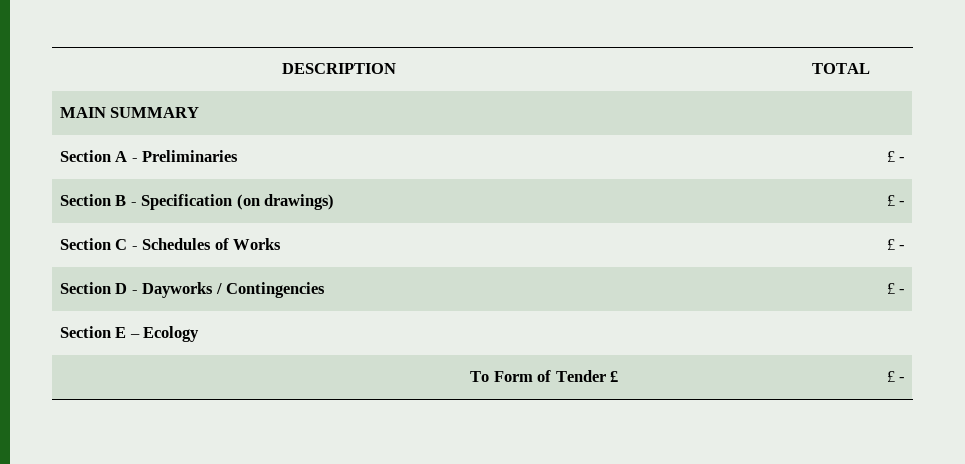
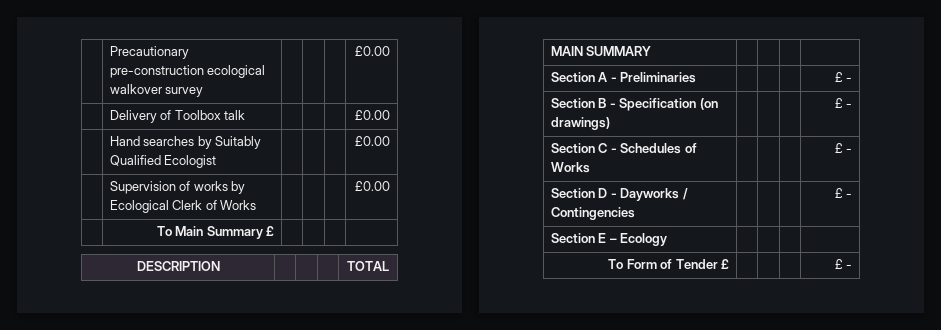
(282, 68) none -> [109,46,189,59] [109,65,266,78] [109,84,204,97] [355,46,391,56] [109,110,246,123] [355,110,391,120] [109,136,262,149] [109,155,217,168] [355,136,391,146] [109,181,246,194] [109,200,257,213] [355,181,391,191] [156,226,275,239] | Precautionary pre-construction ecological walkover survey | | | | £0.00 // | Delivery of Toolbox talk | | | | £0.00 // | Hand searches by Suitably Qualified Ecologist | | | | £0.00 // | Supervision of works by Ecological Clerk of Works | | | | £0.00 // | To Main Summary £ | | | | //

